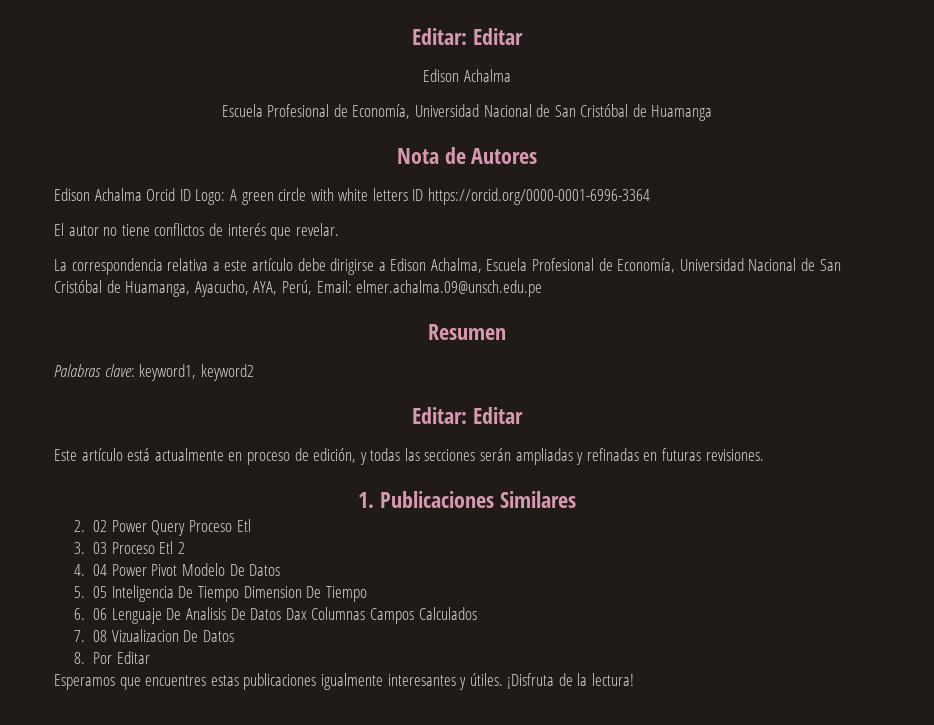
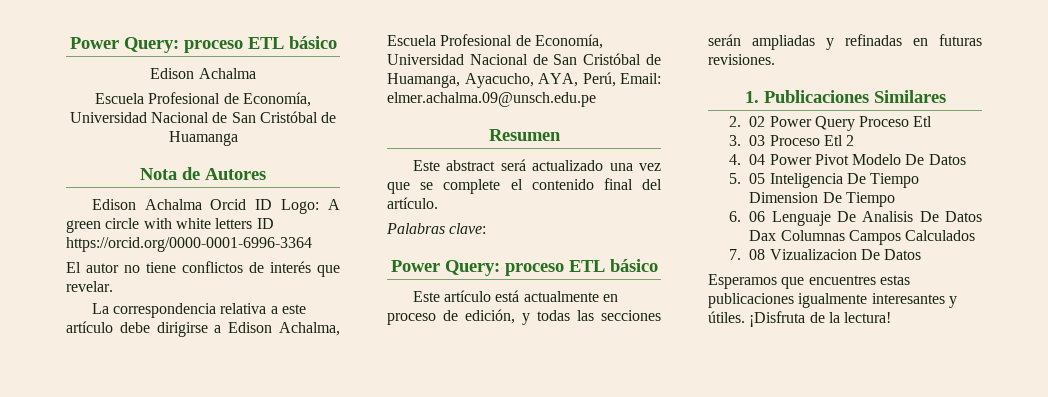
[412,28,523,45] Editar: Editar -> [69,36,337,53] Power Query: proceso ETL básico
[54,364,254,381] [412,407,523,424] Palabras clave: keyword1, keyword2 // Editar: Editar -> [412,159,661,171] [387,178,662,194] [387,197,438,209] [386,223,487,234] [390,259,658,276] Este abstract será actualizado una vez que se complete el contenido final del artículo. // Palabras clave: // Power Query: proceso ETL básico
[73,651,150,664] // 8. Por Editar -> (922, 254) none

